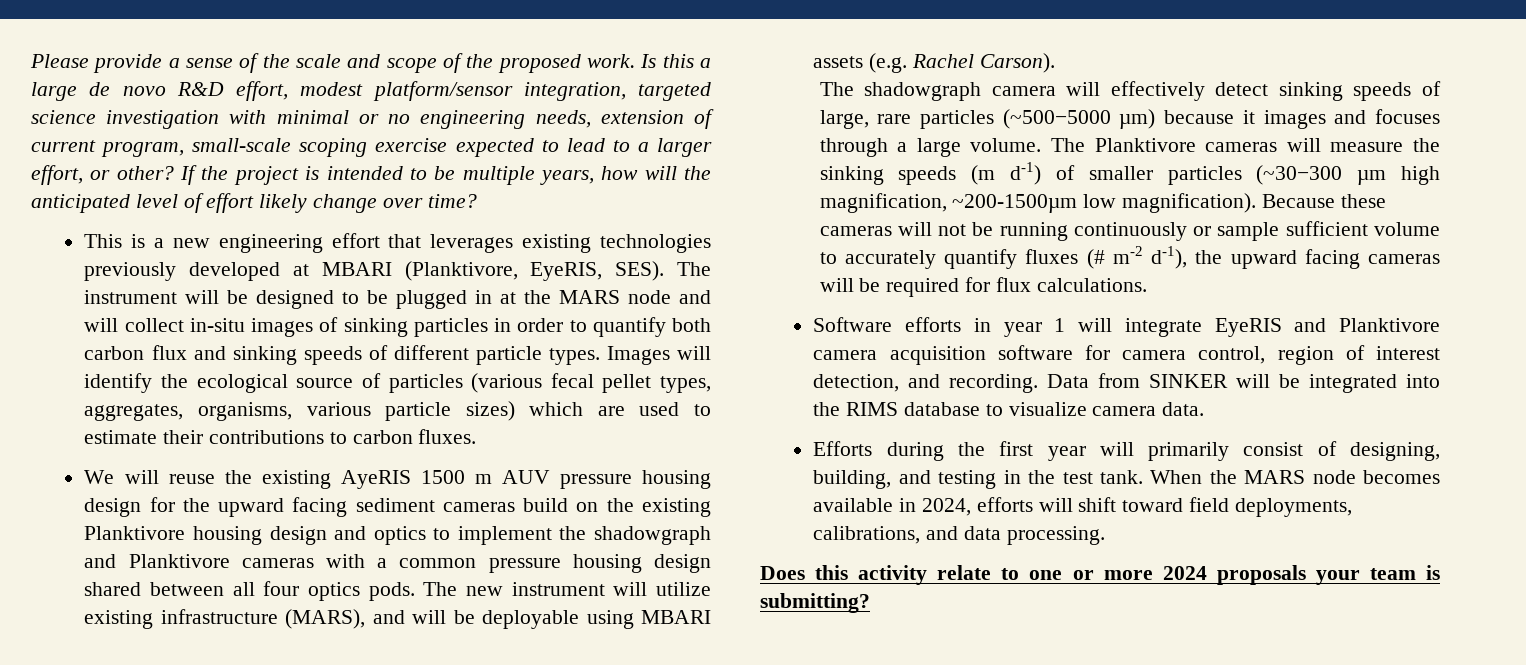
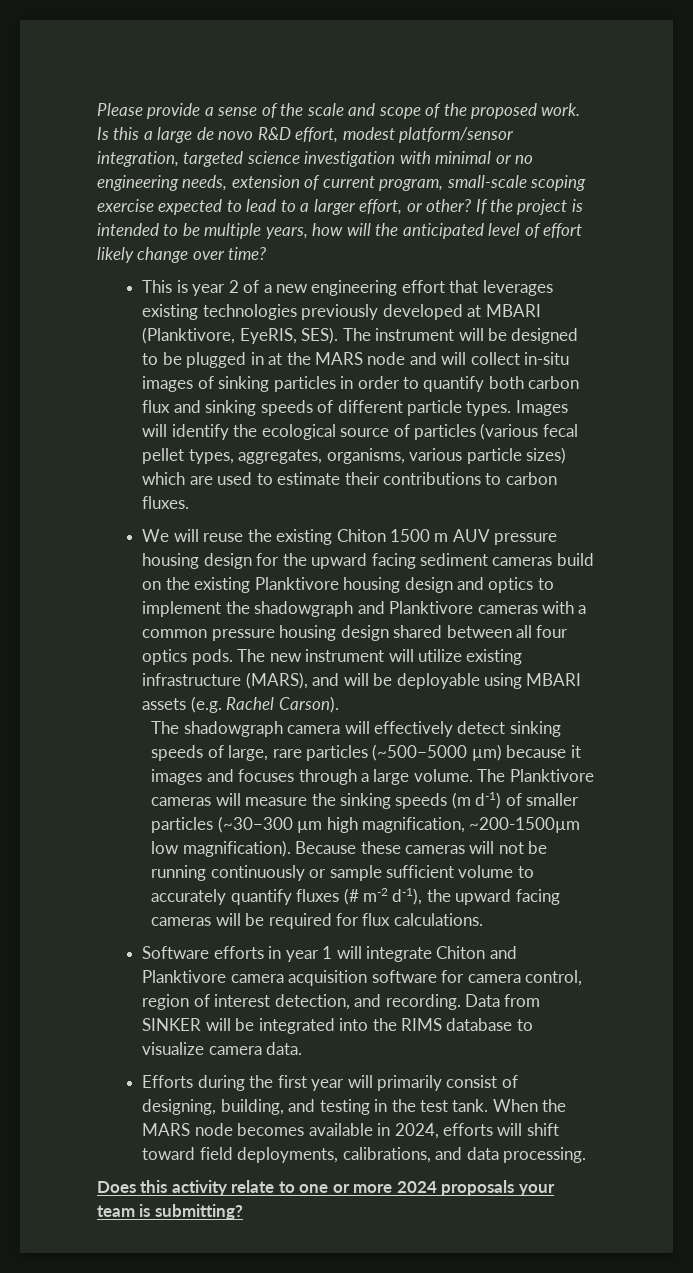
(146, 241) none -> [192,280,260,296] year 2 of
[340,470,411,489] AyeRIS -> [336,529,386,542] Chiton
[1214,318,1282,337] EyeRIS -> [436,946,486,959] Chiton

